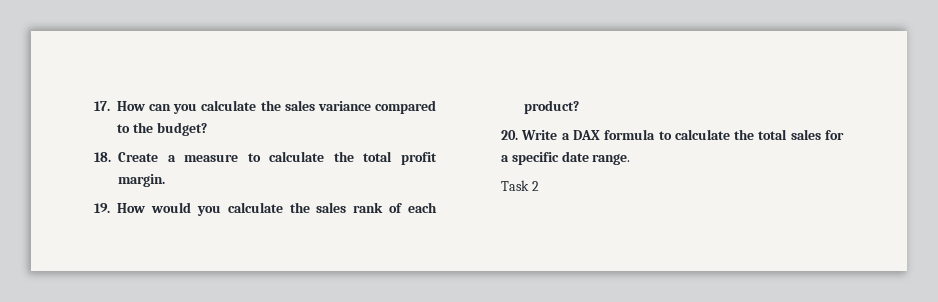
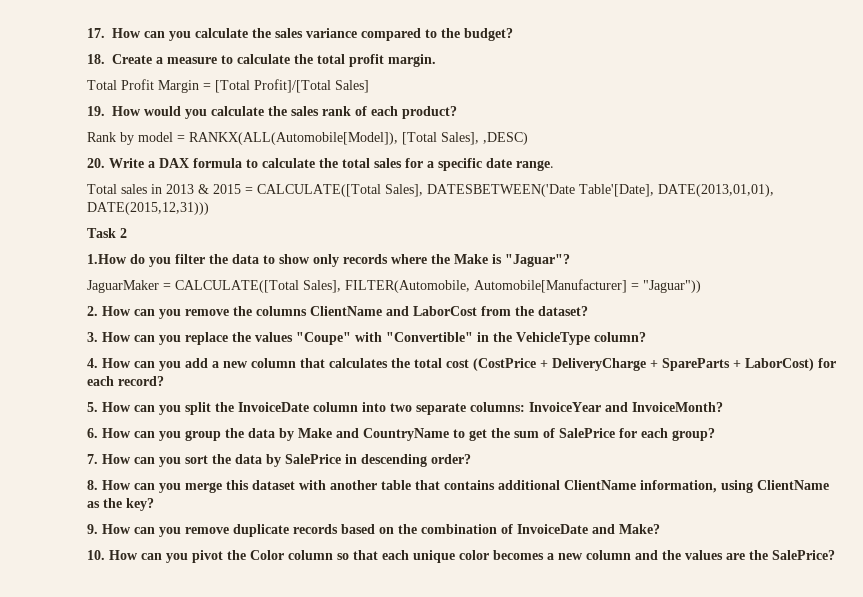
(166, 180) none -> [86,79,369,93] // Total Profit Margin = [Total Profit]/[Total Sales]
(580, 107) none -> [86,132,528,145] // Rank by model = RANKX(ALL(Automobile[Model]), [Total Sales], ,DESC)
[501,180,539,191] Task 2 -> [86,184,774,197] [86,202,209,215] [86,228,127,238] [86,254,570,267] [86,279,701,293] [86,306,588,319] [86,332,646,345] [86,358,836,371] [86,376,164,386] [86,402,723,415] [86,428,715,441] [86,454,471,467] [86,480,829,493] [86,498,154,511] [86,524,660,537] [86,550,835,563] Total sales in 2013 & 2015 = CALCULATE([Total Sales], DATESBETWEEN('Date Table'[Date], DATE(2013,01,01), DATE(2015,12,31))) // Task 2 // 1.How do you filter the data to show only records where the Make is "Jaguar"? // JaguarMaker = CALCULATE([Total Sales], FILTER(Automobile, Automobile[Manufacturer] = "Jaguar")) // 2. How can you remove the columns ClientName and LaborCost from the dataset? // 3. How can you replace the values "Coupe" with "Convertible" in the VehicleType column? // 4. How can you add a new column that calculates the total cost (CostPrice + DeliveryCharge + SpareParts + LaborCost) for each record? // 5. How can you split the InvoiceDate column into two separate columns: InvoiceYear and InvoiceMonth? // 6. How can you group the data by Make and CountryName to get the sum of SalePrice for each group? // 7. How can you sort the data by SalePrice in descending order? // 8. How can you merge this dataset with another table that contains additional ClientName information, using ClientName as the key? // 9. How can you remove duplicate records based on the combination of InvoiceDate and Make? // 10. How can you pivot the Color column so that each unique color becomes a new column and the values are the SalePrice?

